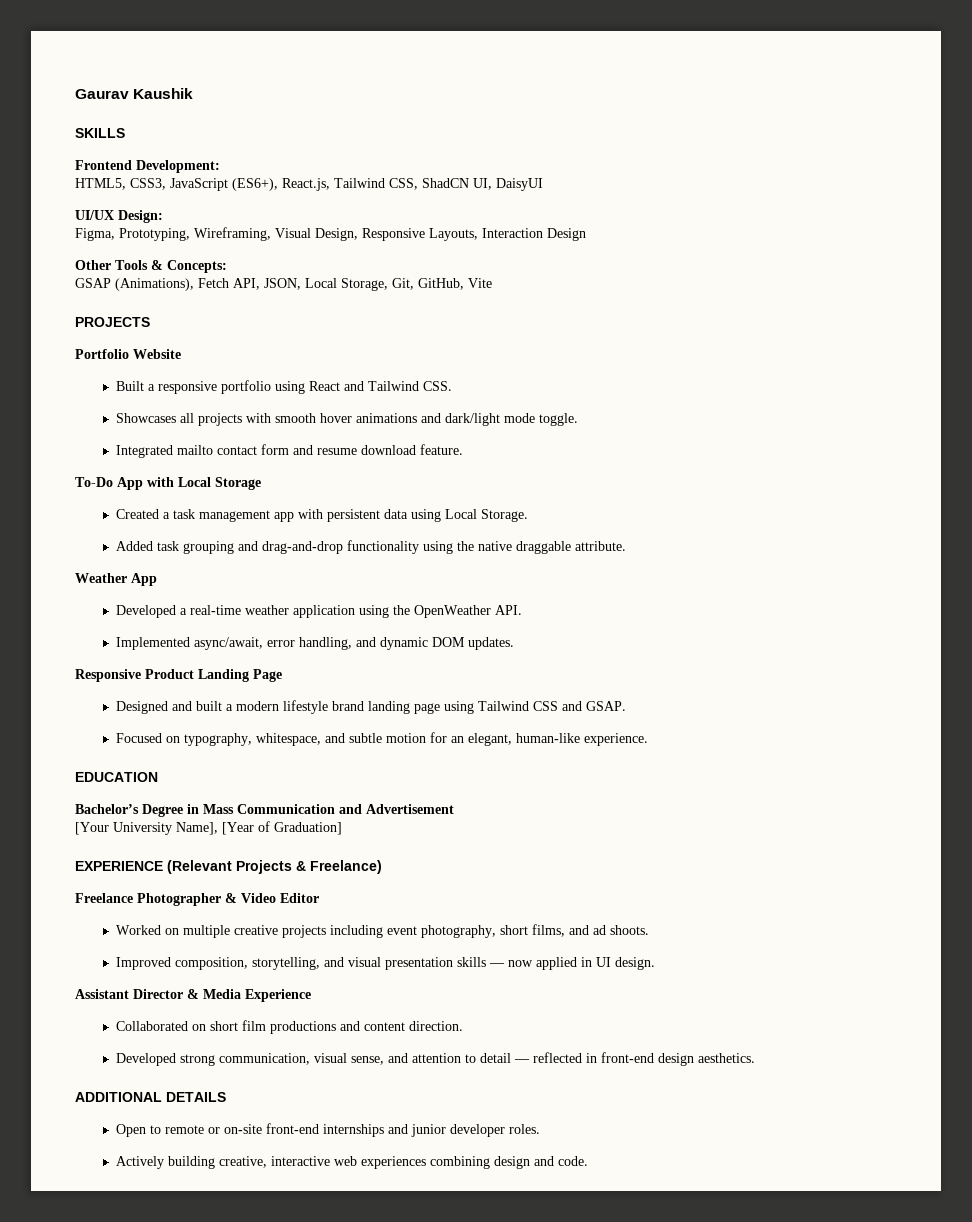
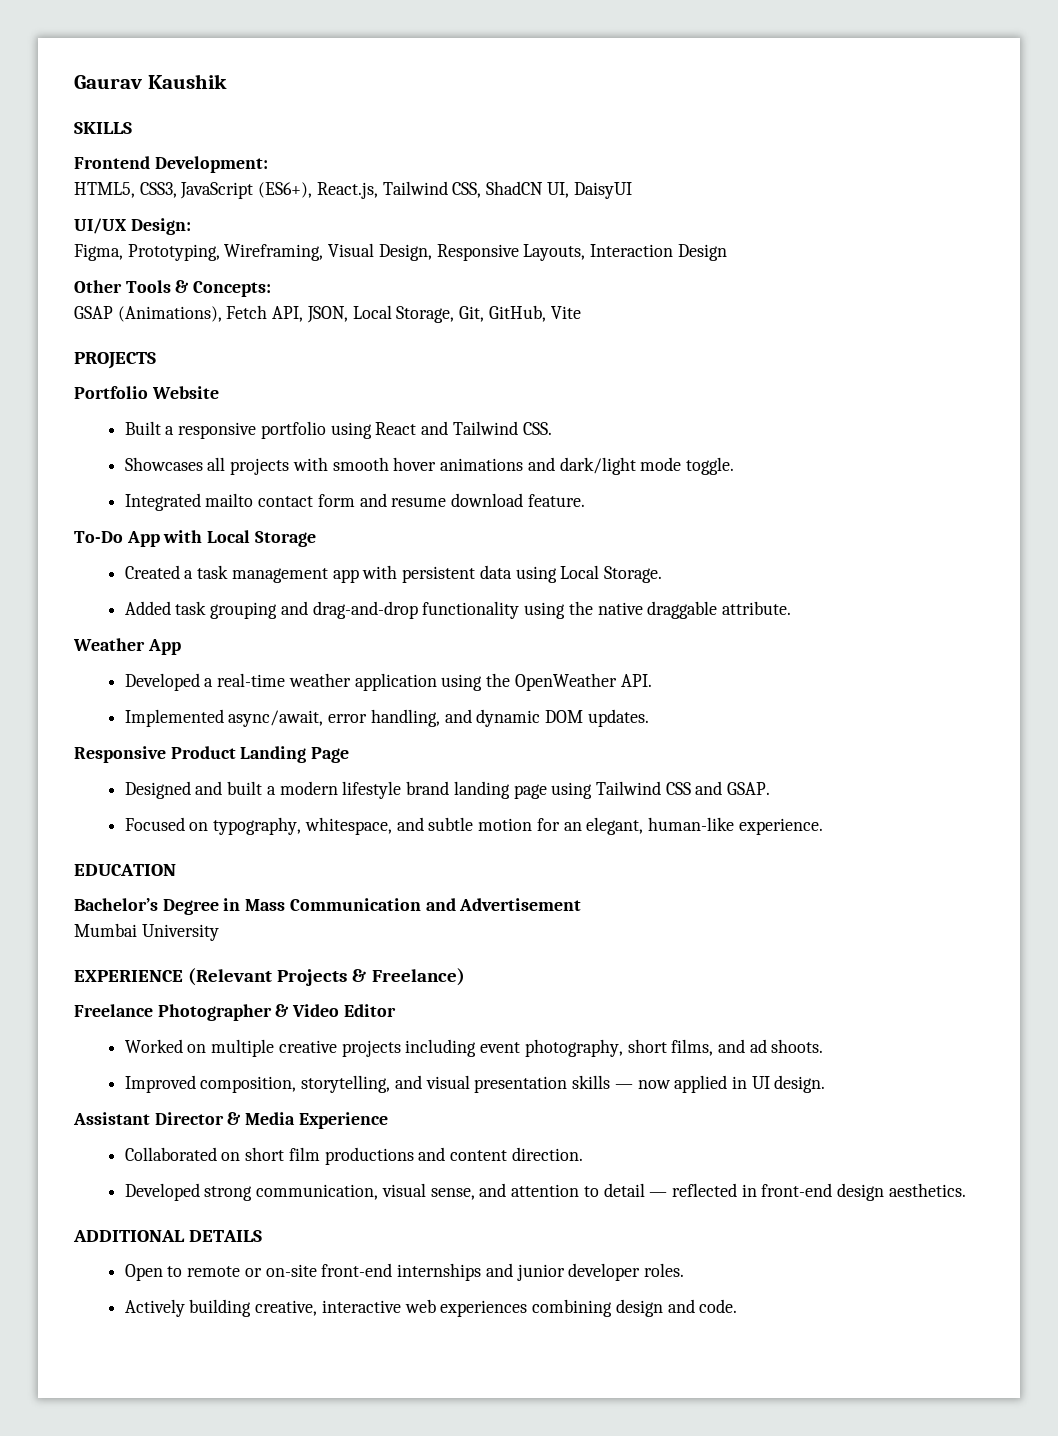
[75,822,109,835] [Your -> [74,923,137,937] Mumbai
[176,821,342,835] Name], [Year of Graduation] -> (219, 932) none

